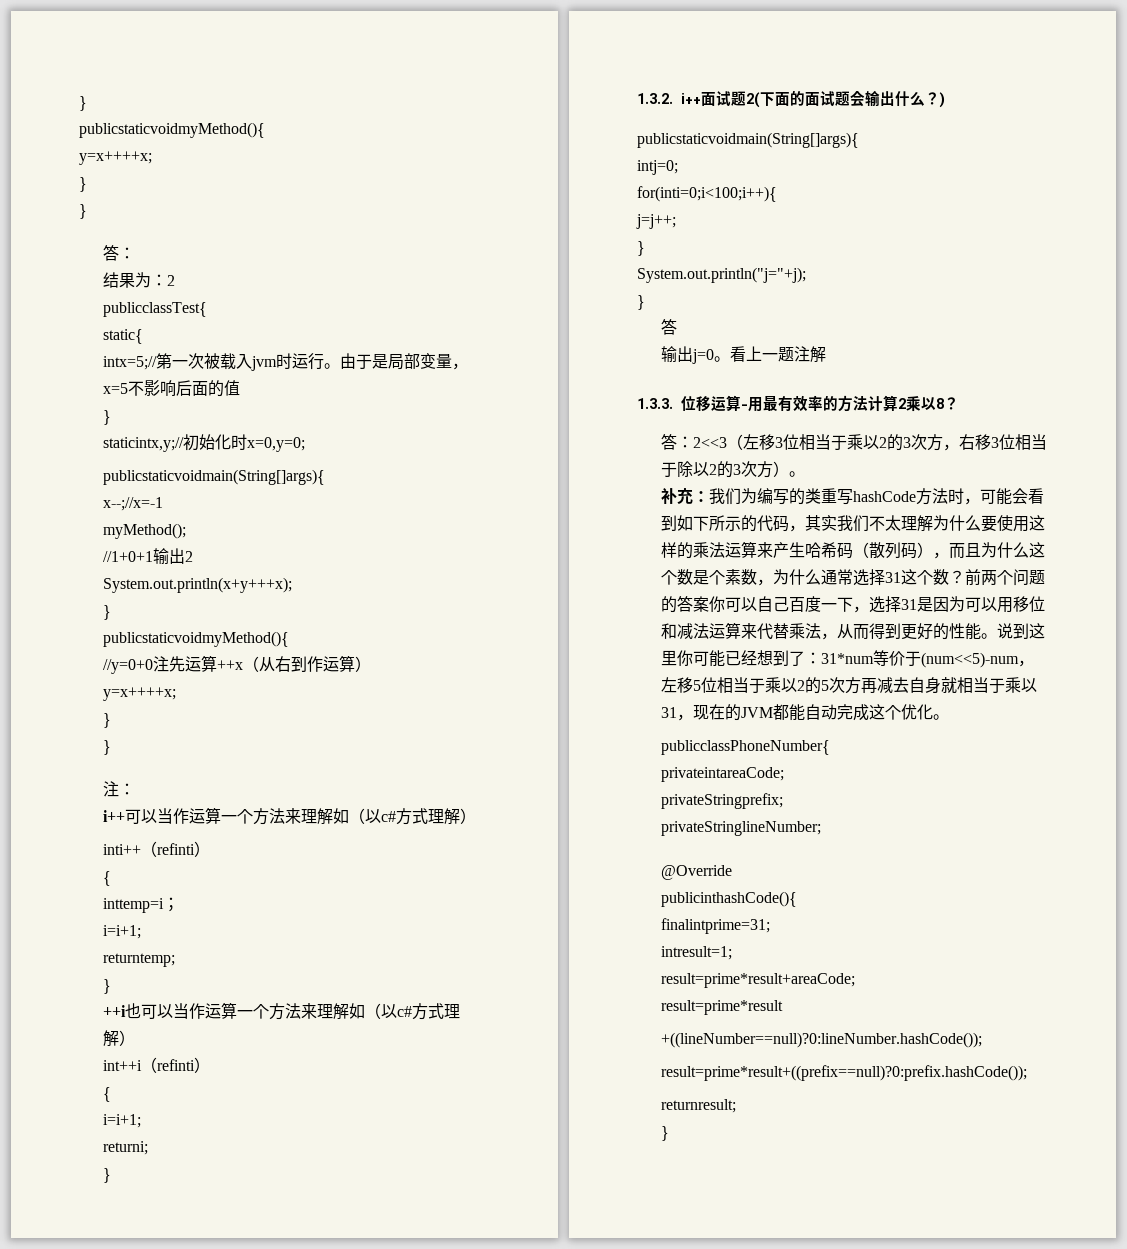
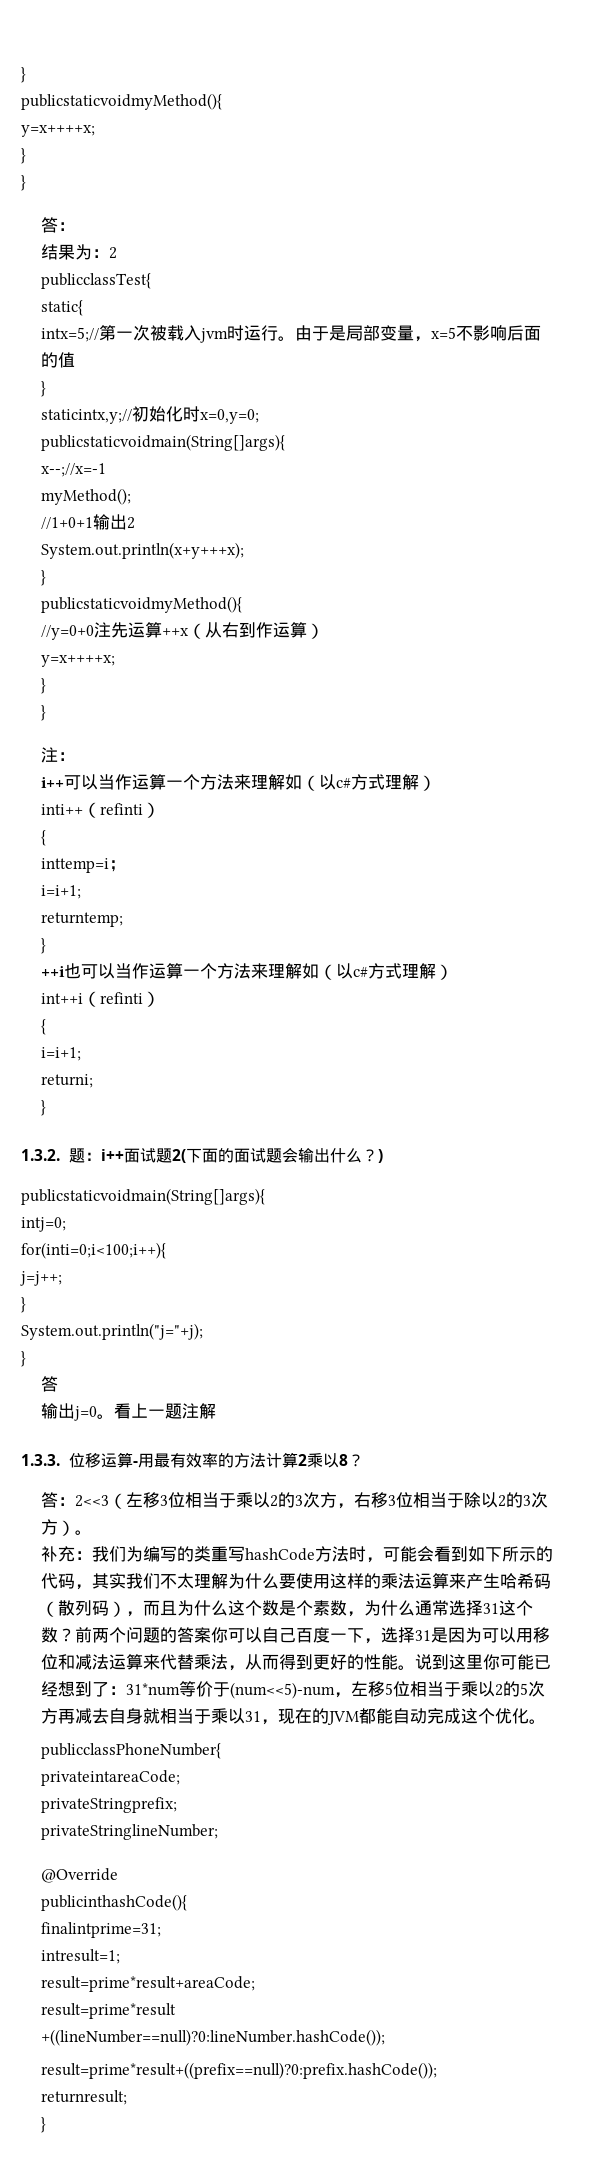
(673, 98) none -> [68,1148,101,1163] 题：

